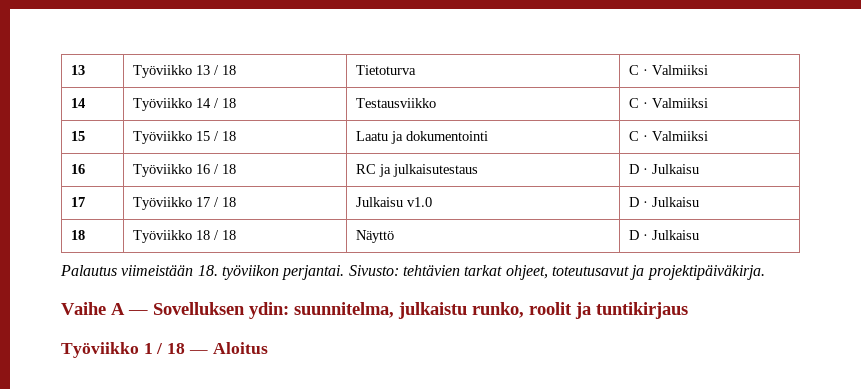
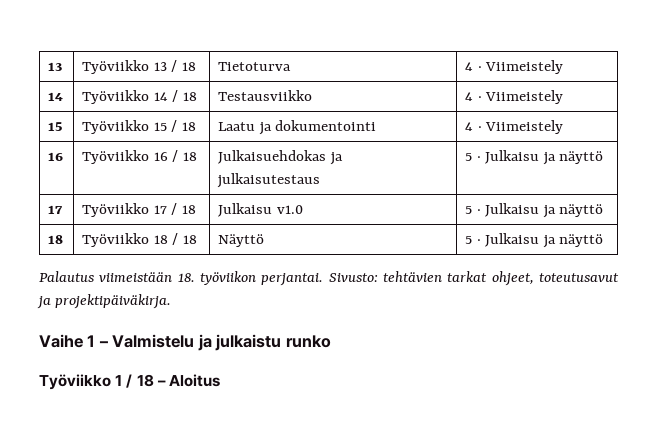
[629,65,709,75] C · Valmiiksi -> [465,60,564,74] 4 · Viimeistely
[629,98,709,108] C · Valmiiksi -> [465,90,564,104] 4 · Viimeistely
[629,131,709,141] C · Valmiiksi -> [465,120,564,134] 4 · Viimeistely
[356,164,377,174] RC -> [218,150,327,164] Julkaisuehdokas
[629,164,700,174] D · Julkaisu -> [465,150,604,165] 5 · Julkaisu ja näyttö
[629,197,700,207] D · Julkaisu -> [465,203,604,218] 5 · Julkaisu ja näyttö
[629,230,700,240] D · Julkaisu -> [465,233,604,248] 5 · Julkaisu ja näyttö
[111,302,688,319] A — Sovelluksen ydin: suunnitelma, julkaistu runko, roolit ja tuntikirjaus -> [87,334,331,351] 1 – Valmistelu ja julkaistu runko
[188,350,208,354] — -> [156,380,166,386] –

